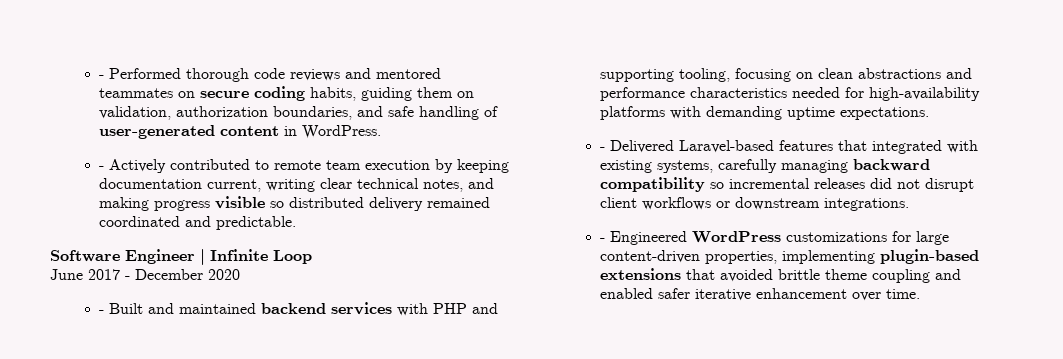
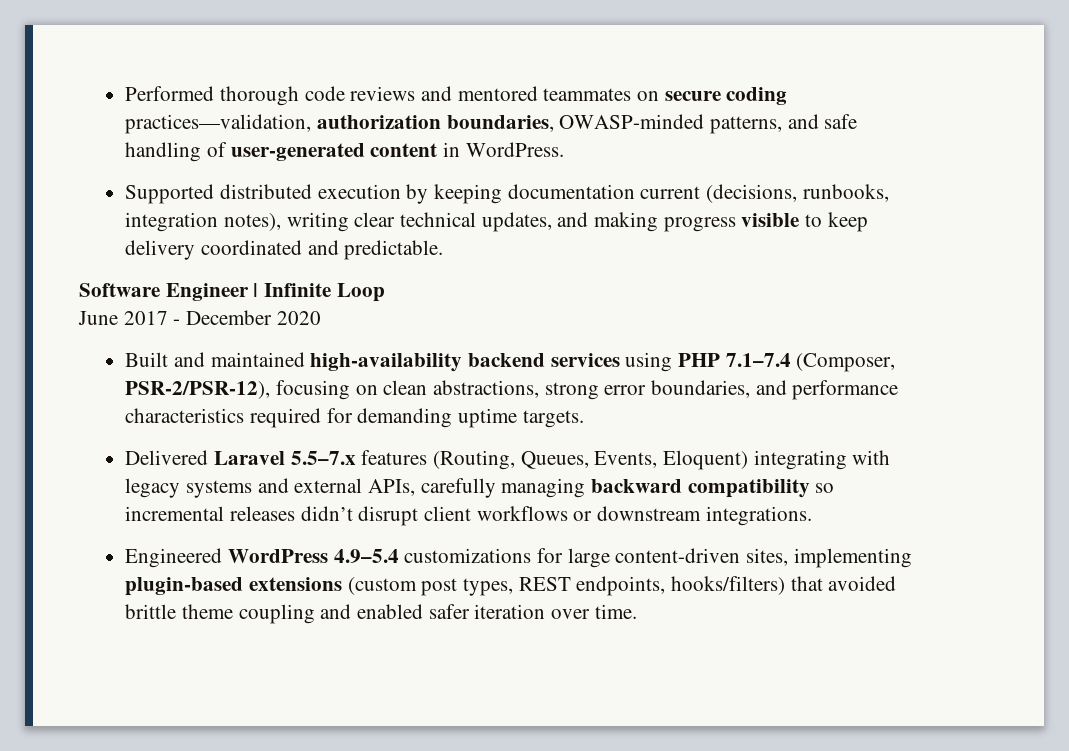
[99,75,105,79] - -> (125, 93) none
[310,87,475,101] [99,106,353,120] habits, guiding them on validation, authorization boundaries, -> [125,114,783,134] practices—validation, authorization boundaries, OWASP-minded patterns,
[99,159,510,173] [99,178,262,192] - Actively contributed to remote team execution by keeping documentation current, -> [125,184,889,204] [125,212,282,232] Supported distributed execution by keeping documentation current (decisions, runbooks, integration notes),
[423,179,464,192] notes, -> [481,212,552,232] updates,
[270,197,491,211] so distributed delivery remained -> [805,212,868,232] [125,240,196,260] to keep delivery
[99,310,105,314] - -> (321, 318) none
(257, 308) none -> [310,353,463,372] high-availability
[397,303,499,316] [600,68,973,82] [600,87,981,101] [600,106,930,120] [600,140,979,154] [600,160,714,173] with PHP and supporting tooling, focusing on clean abstractions and performance characteristics needed for high-availability platforms with demanding uptime expectations. // - Delivered Laravel-based features that integrated with existing systems, -> [625,352,896,372] [125,380,899,400] [125,408,584,428] [125,450,891,470] [125,478,416,498] using PHP 7.1–7.4 (Composer, PSR-2/PSR-12), focusing on clean abstractions, strong error boundaries, and performance characteristics required for demanding uptime targets. // Delivered Laravel 5.5–7.x features (Routing, Queues, Events, Eloquent) integrating with legacy systems and external APIs,
[870,178,921,189] did not -> [300,506,353,521] didn’t
[600,238,606,242] - -> (812, 516) none
(782, 237) none -> [333,549,399,563] 4.9–5.4
[705,251,778,264] properties, -> [746,548,789,566] sites,
(682, 274) none -> [347,576,786,596] (custom post types, REST endpoints, hooks/filters)
[695,288,848,301] iterative enhancement -> [474,604,546,619] iteration

